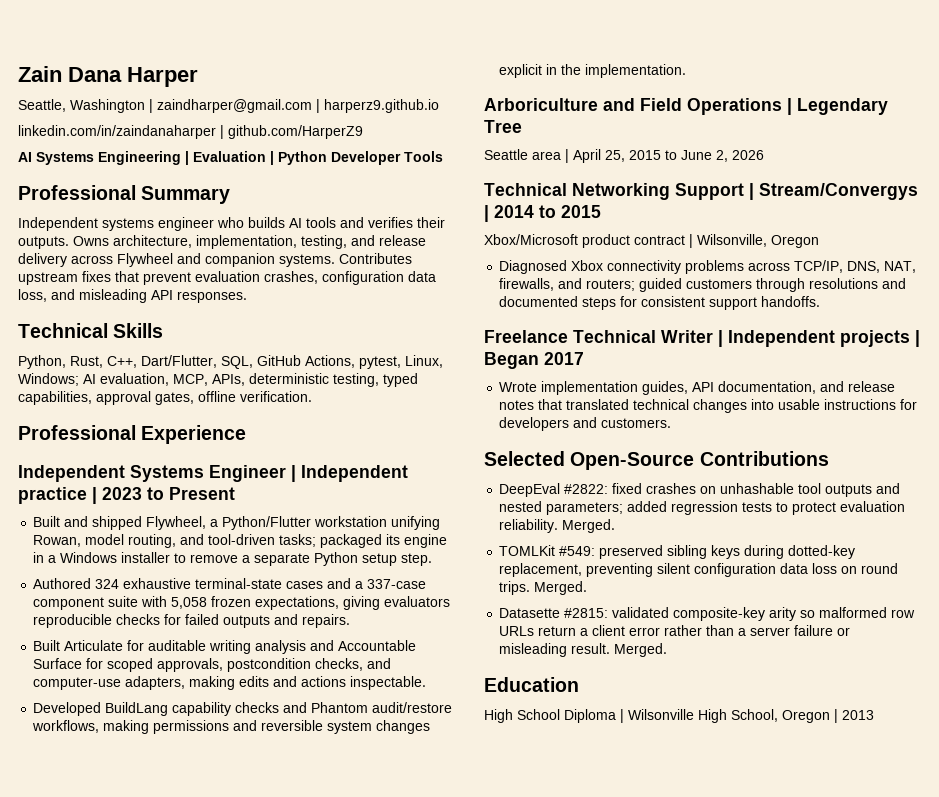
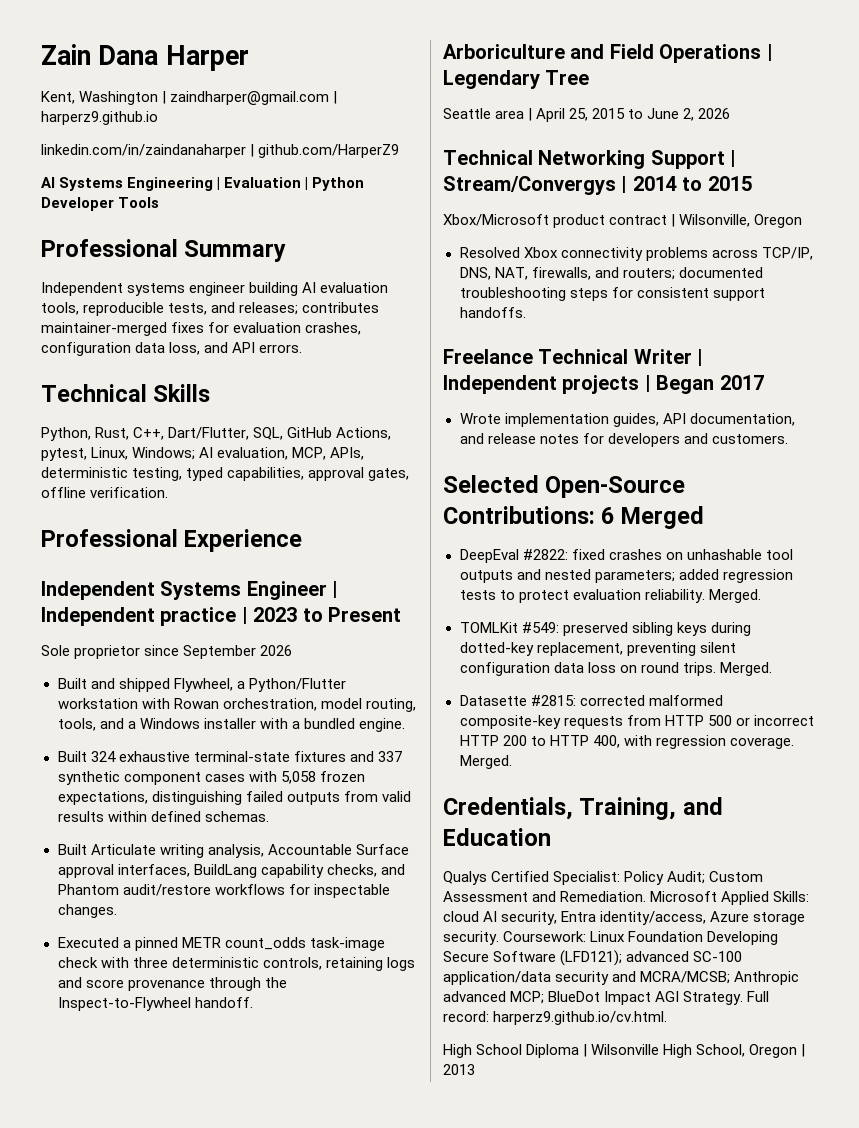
[18,99,66,112] Seattle, -> [41,91,75,104] Kent,
[217,217,445,228] [18,235,426,249] [18,253,412,267] [18,271,191,285] who builds AI tools and verifies their outputs. Owns architecture, implementation, testing, and release delivery across Flywheel and companion systems. Contributes upstream fixes that prevent -> [249,282,389,296] [41,302,380,316] [41,322,230,336] building AI evaluation tools, reproducible tests, and releases; contributes maintainer-merged fixes for
[79,289,247,303] misleading API responses. -> [232,342,303,353] API errors.
(235, 493) none -> [41,645,293,659] // Sole proprietor since September 2026
[391,516,441,530] [33,534,448,548] [33,552,433,566] [33,578,427,589] [33,596,451,610] [33,614,351,628] [33,640,417,654] [33,658,392,672] [33,676,427,690] [33,702,102,716] unifying Rowan, model routing, and tool-driven tasks; packaged its engine in a Windows installer to remove a separate Python setup step. // Authored 324 exhaustive terminal-state cases and a 337-case component suite with 5,058 frozen expectations, giving evaluators reproducible checks for failed outputs and repairs. // Built Articulate for auditable writing analysis and Accountable Surface for scoped approvals, postcondition checks, and computer-use adapters, making edits and actions inspectable. // Developed -> [141,698,416,712] [57,718,405,732] [57,751,402,762] [57,771,365,785] [57,791,411,805] [57,811,269,822] [57,844,409,858] [57,864,190,878] with Rowan orchestration, model routing, tools, and a Windows installer with a bundled engine. // Built 324 exhaustive terminal-state fixtures and 337 synthetic component cases with 5,058 frozen expectations, distinguishing failed outputs from valid results within defined schemas. // Built Articulate writing analysis, Accountable Surface approval interfaces,
[235,702,280,713] checks -> [326,864,377,877] checks,
[32,720,431,734] [499,64,687,78] workflows, making permissions and reversible system changes explicit in the implementation. -> [214,884,390,898] [57,904,117,918] [57,937,385,951] [57,957,415,971] [57,977,287,991] [57,997,253,1011] workflows for inspectable changes. // Executed a pinned METR count_odds task-image check with three deterministic controls, retaining logs and score provenance through the Inspect-to-Flywheel handoff.
[499,260,568,274] Diagnosed -> [459,247,520,258] Resolved
[639,278,907,292] [499,296,579,307] guided customers through resolutions and documented -> [678,267,763,278] [459,287,566,301] documented troubleshooting
[538,399,897,413] that translated technical changes into usable instructions -> (579, 439) none
[699,451,829,466] Contributions -> [443,506,704,529] Contributions: 6 Merged
[612,607,916,621] [499,625,851,636] [499,643,668,657] [484,677,579,692] validated composite-key arity so malformed row URLs return a client error rather than a server failure or misleading result. Merged. // Education -> [579,695,723,706] [459,715,814,729] [459,735,794,749] [459,755,512,769] [443,797,723,820] [443,828,551,846] [443,871,764,885] [443,891,810,905] [443,911,806,925] [443,931,779,945] [443,950,743,966] [443,971,800,985] [443,991,770,1005] [443,1011,668,1025] corrected malformed composite-key requests from HTTP 500 or incorrect HTTP 200 to HTTP 400, with regression coverage. Merged. // Credentials, Training, and Education // Qualys Certified Specialist: Policy Audit; Custom Assessment and Remediation. Microsoft Applied Skills: cloud AI security, Entra identity/access, Azure storage security. Coursework: Linux Foundation Developing Secure Software (LFD121); advanced SC-100 application/data security and MCRA/MCSB; Anthropic advanced MCP; BlueDot Impact AGI Strategy. Full record: harperz9.github.io/cv.html.

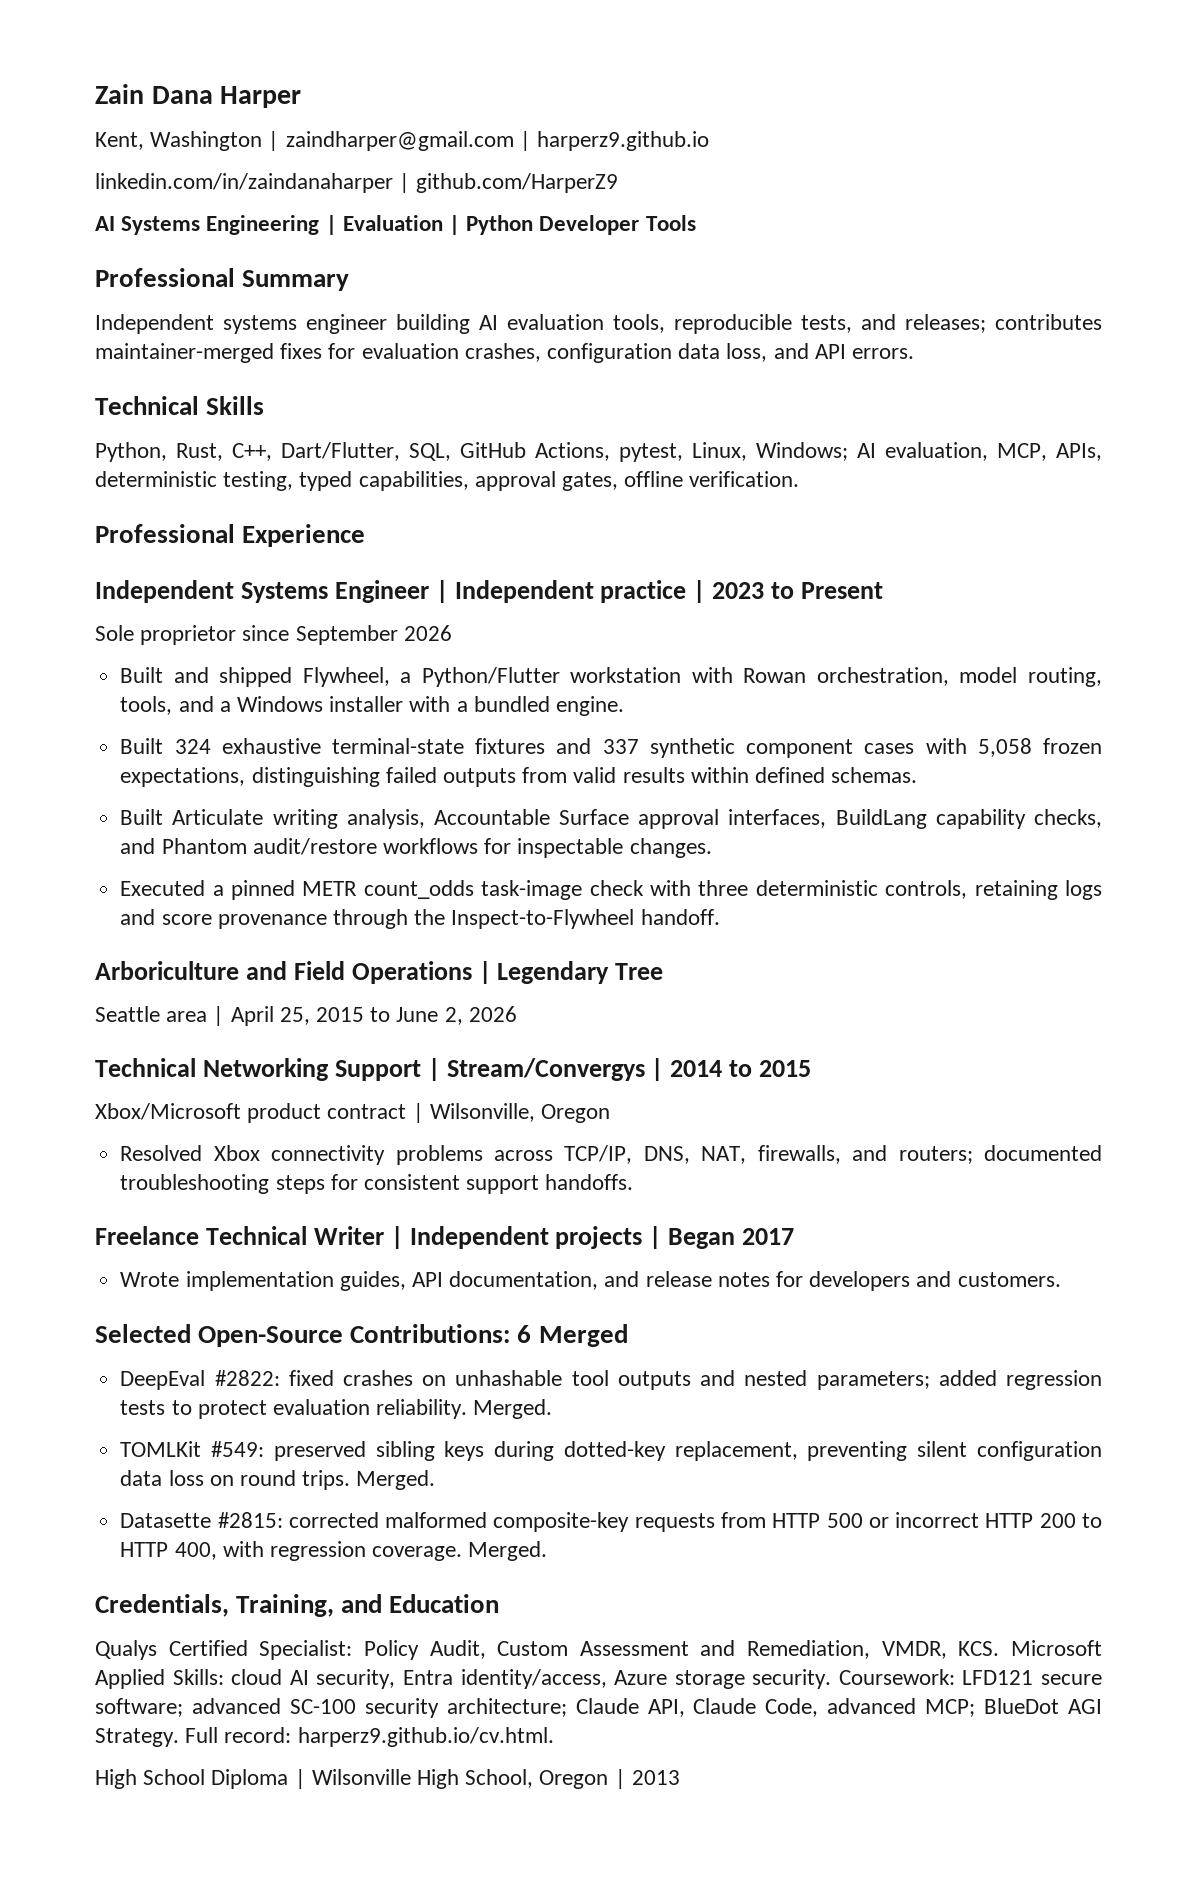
[667,871,706,884] Audit; -> [429,1640,486,1659] Audit,
[560,891,647,902] Remediation. -> [747,1640,1000,1659] Remediation, VMDR, KCS.
[590,931,779,945] [443,950,743,966] [443,971,800,985] Linux Foundation Developing Secure Software (LFD121); advanced SC-100 application/data security and MCRA/MCSB; Anthropic -> [962,1670,1102,1685] [95,1698,819,1718] LFD121 secure software; advanced SC-100 security architecture; Claude API, Claude Code,
[604,991,652,1005] Impact -> (1060, 1706) none

